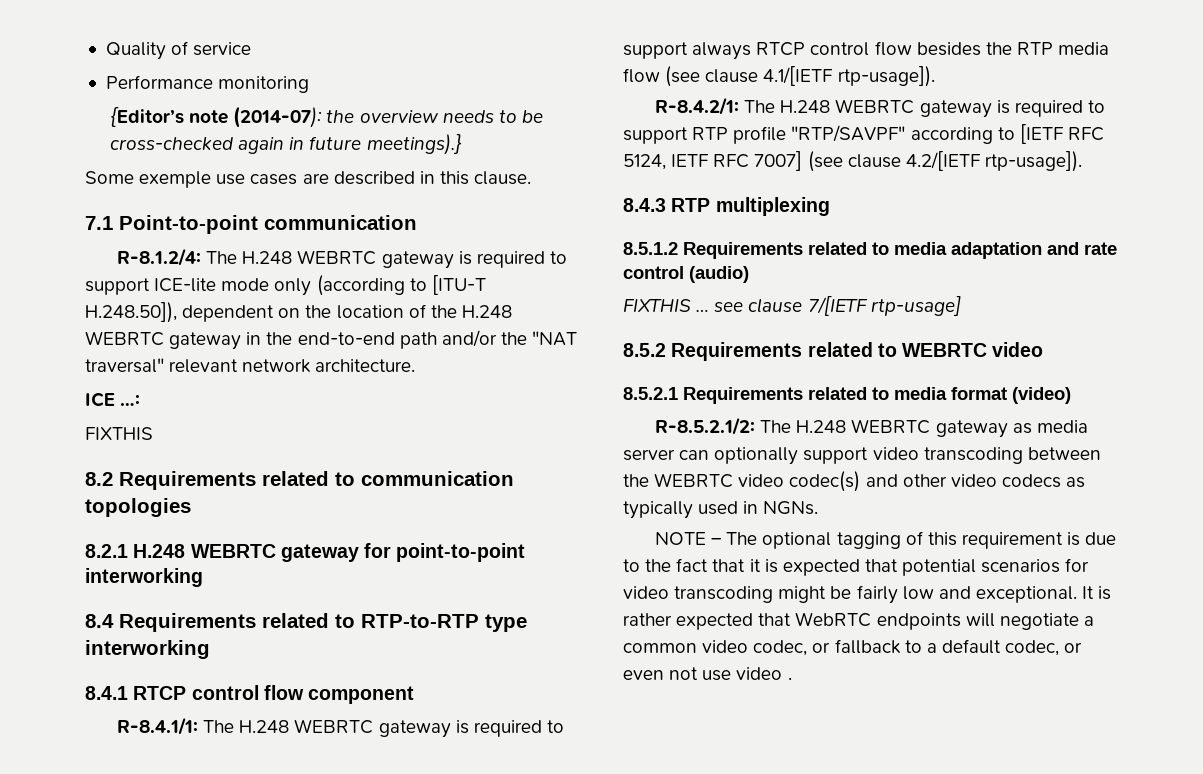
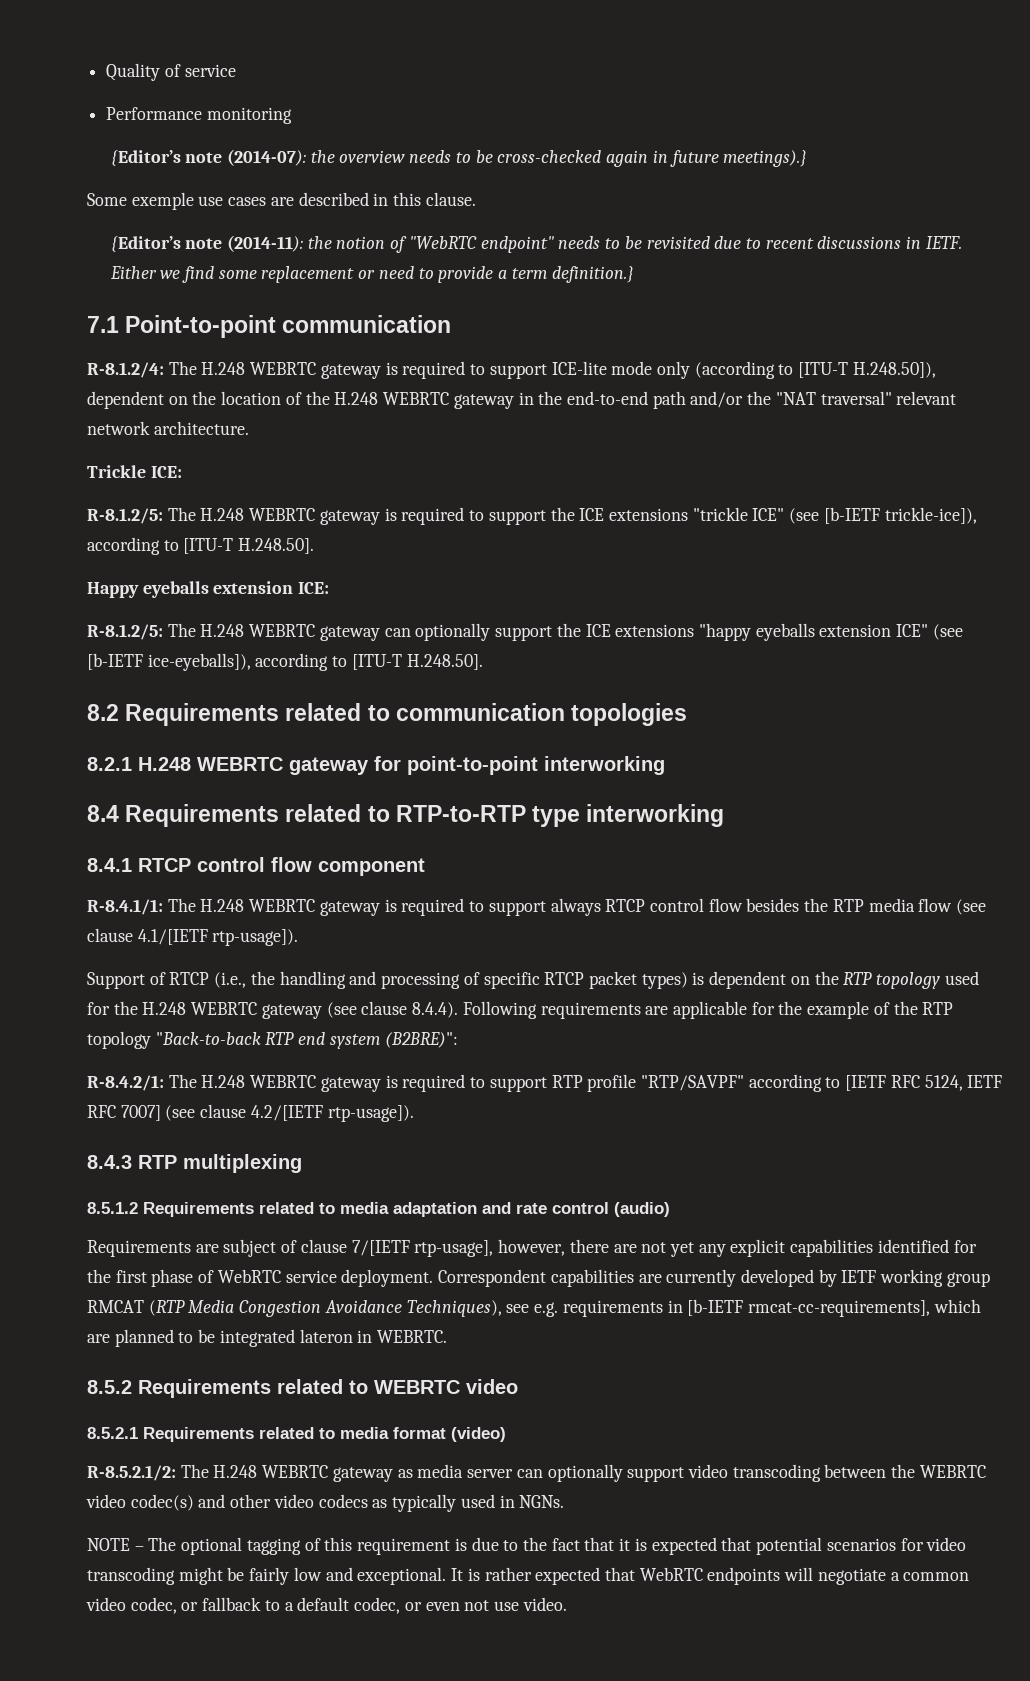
(532, 178) none -> [110,235,962,253] [109,266,634,283] // {Editor’s note (2014-11): the notion of "WebRTC endpoint" needs to be revisited due to recent discussions in IETF. Either we find some replacement or need to provide a term definition.}
[85,392,141,407] [85,427,153,440] ICE …: // FIXTHIS -> [87,465,182,478] [87,507,977,525] [87,537,315,555] [87,581,330,598] [87,623,963,641] [87,653,483,671] Trickle ICE: // R-8.1.2/5: The H.248 WEBRTC gateway is required to support the ICE extensions "trickle ICE" (see [b-IETF trickle-ice]), according to [ITU-T H.248.50]. // Happy eyeballs extension ICE: // R-8.1.2/5: The H.248 WEBRTC gateway can optionally support the ICE extensions "happy eyeballs extension ICE" (see [b-IETF ice-eyeballs]), according to [ITU-T H.248.50].
(935, 76) none -> [87,971,979,989] [87,1001,954,1019] [87,1031,458,1049] // Support of RTCP (i.e., the handling and processing of specific RTCP packet types) is dependent on the RTP topology used for the H.248 WEBRTC gateway (see clause 8.4.4). Following requirements are applicable for the example of the RTP topology "Back-to-back RTP end system (B2BRE)":
[623,296,961,316] FIXTHIS … see clause 7/[IETF rtp-usage] -> [87,1239,977,1257] [87,1269,990,1287] [87,1299,981,1317] [87,1329,448,1347] Requirements are subject of clause 7/[IETF rtp-usage], however, there are not yet any explicit capabilities identified for the first phase of WebRTC service deployment. Correspondent capabilities are currently developed by IETF working group RMCAT (RTP Media Congestion Avoidance Techniques), see e.g. requirements in [b-IETF rmcat-cc-requirements], which are planned to be integrated lateron in WEBRTC.
[736,667,792,680] video . -> [522,1597,567,1611] video.

